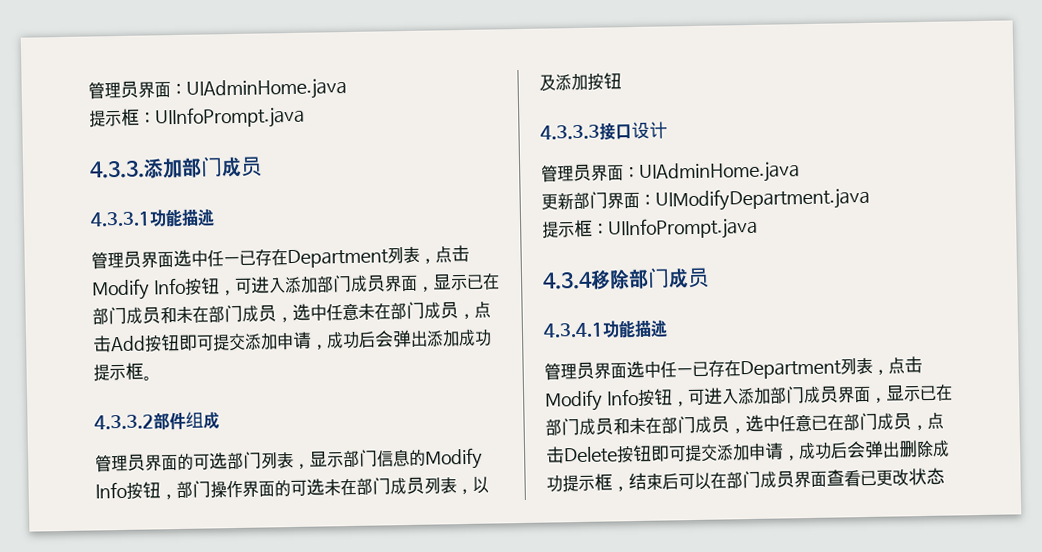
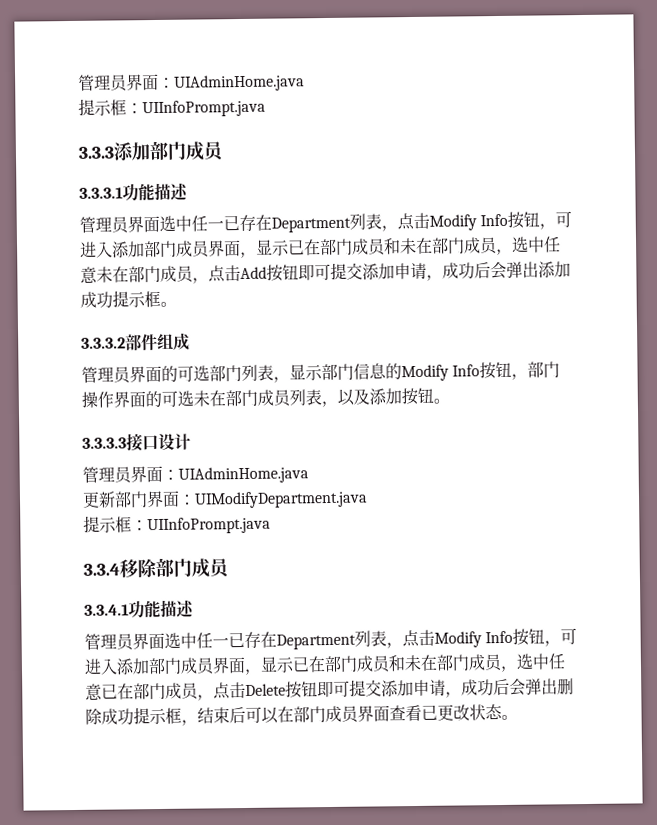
[89,160,145,179] 4.3.3. -> [78,146,115,159] 3.3.3
[90,211,151,227] 4.3.3.1 -> [79,187,123,199] 3.3.3.1
[94,414,154,430] 4.3.3.2 -> [81,337,126,349] 3.3.3.2
[540,124,600,140] // 4.3.3.3 -> [433,398,450,404] [82,437,127,449] 。 // 3.3.3.3
[542,271,593,290] 4.3.4 -> [83,563,120,576] 3.3.4
[543,322,604,338] 4.3.4.1 -> [84,604,129,616] 3.3.4.1
(945, 476) none -> [501,714,518,720] 。

